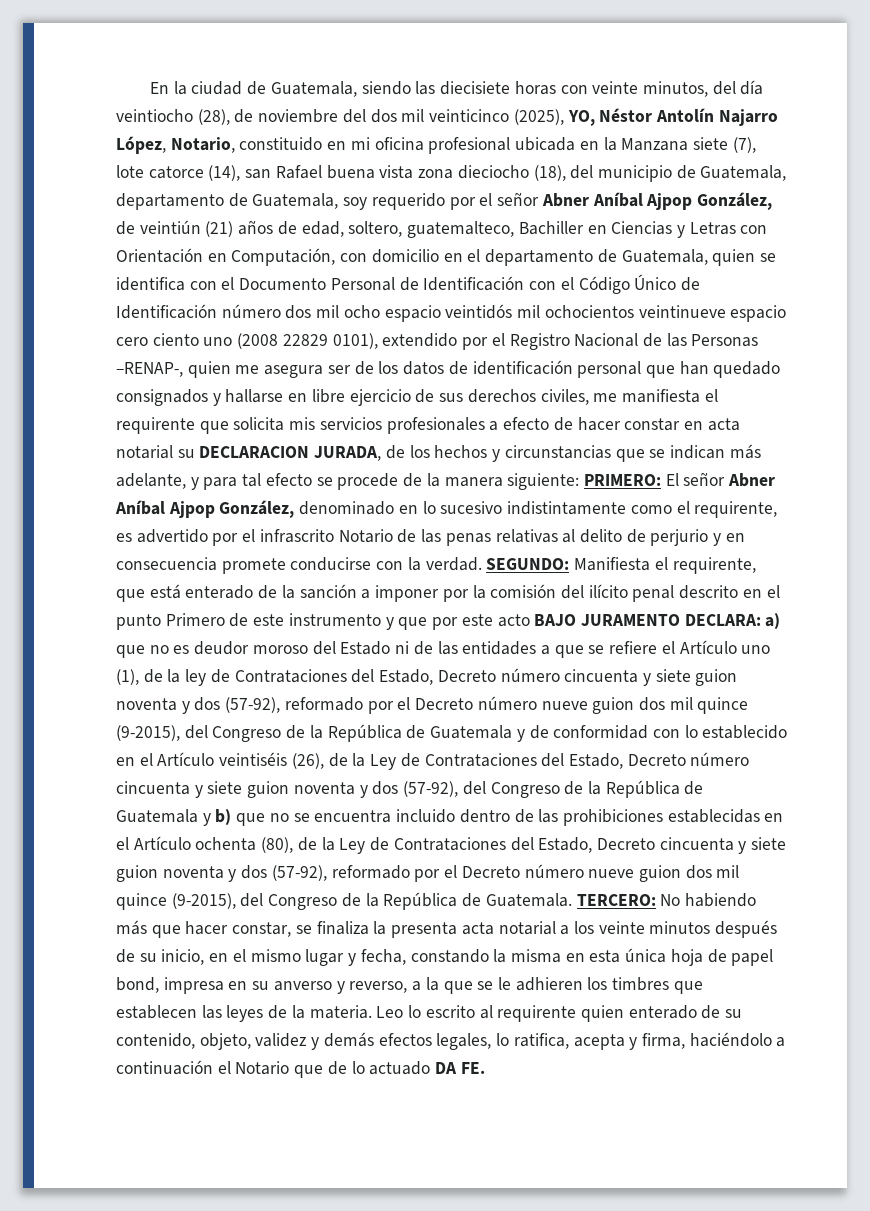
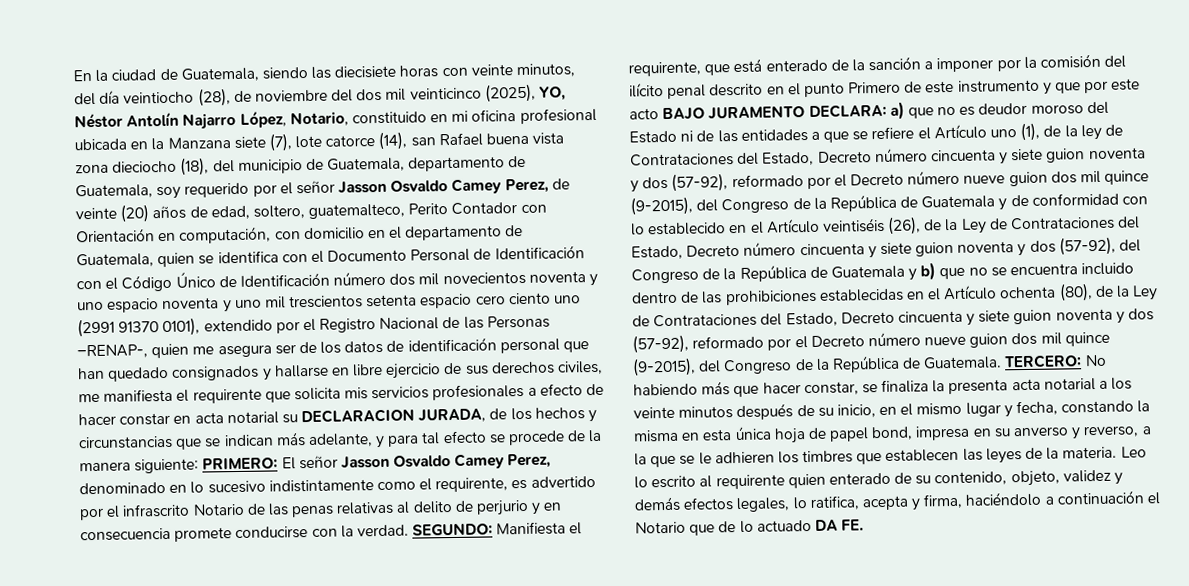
[541,192,772,210] [116,220,234,237] Abner Aníbal Ajpop González, de veintiún (21) -> [338,178,570,194] [75,204,150,223] Jasson Osvaldo Camey Perez, de veinte (20)
[518,221,736,238] Bachiller en Ciencias y Letras -> [408,202,518,215] Perito Contador
[231,248,336,266] Computación, -> [179,226,272,244] computación,
[343,304,726,322] ocho espacio veintidós mil ochocientos veintinueve -> [442,271,599,287] [77,294,418,313] novecientos noventa y uno espacio noventa y uno mil trescientos setenta
[237,333,328,349] (2008 22829 -> [77,318,160,338] (2991 91370
[728,473,776,487] [115,500,295,518] Abner Aníbal Ajpop González, -> [340,453,552,469] Jasson Osvaldo Camey Perez,

